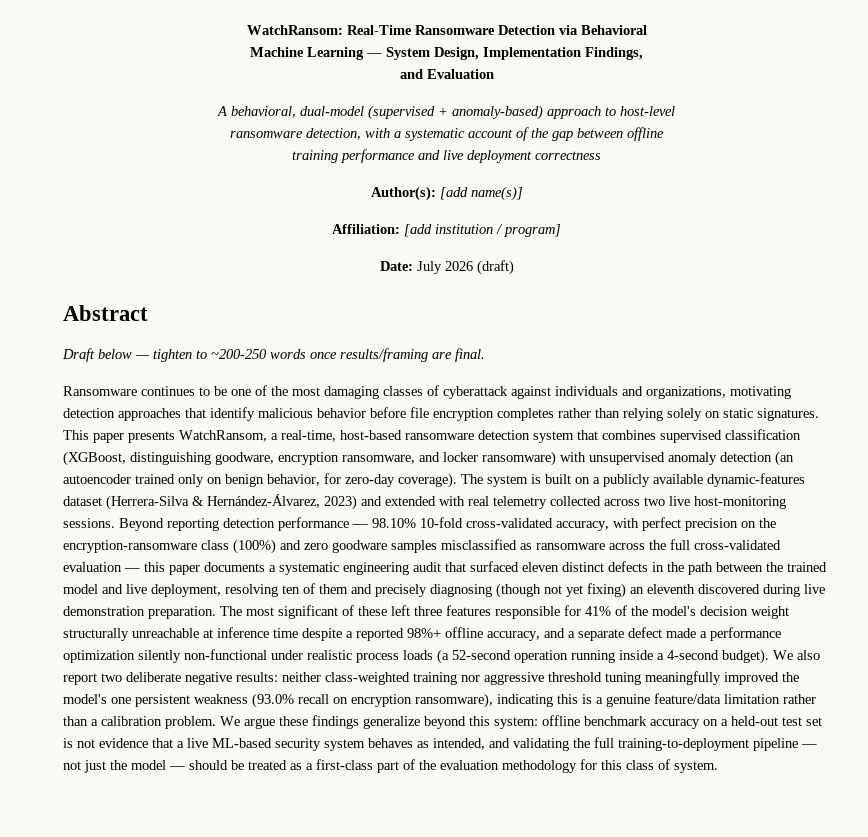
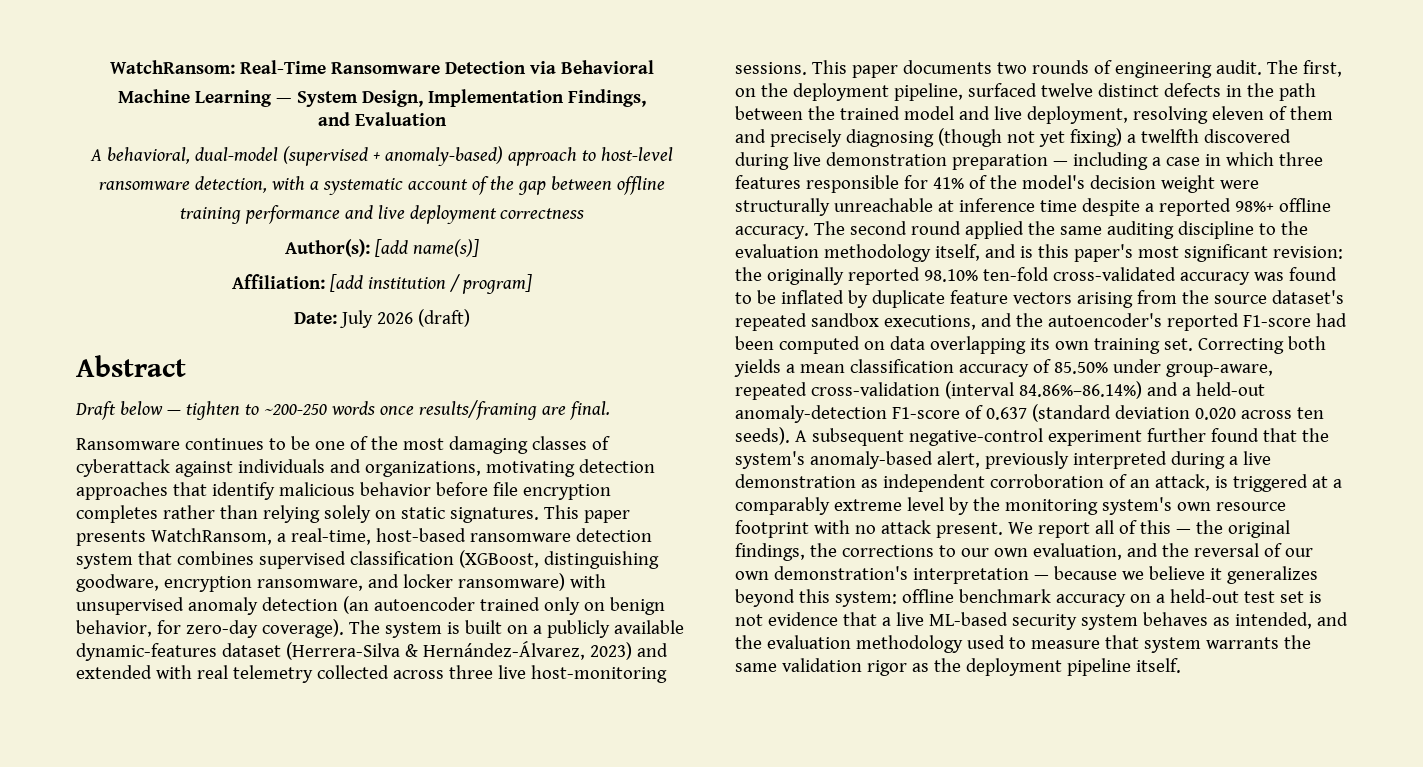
[644,497,665,506] two -> [448,665,493,679] three
[119,517,776,531] [63,539,781,554] [63,561,559,575] Beyond reporting detection performance — 98.10% 10-fold cross-validated accuracy, with perfect precision on the encryption-ransomware class (100%) and zero goodware samples misclassified as ransomware across the full cross-validated evaluation — this paper documents a systematic engineering audit that surfaced eleven -> [811,60,1342,78] [735,83,1093,101] This paper documents two rounds of engineering audit. The first, on the deployment pipeline, surfaced twelve
[282,585,300,594] ten -> [1211,106,1264,120] eleven
[630,584,695,594] an eleventh -> [1126,129,1199,143] a twelfth
[148,605,410,619] preparation. The most significant of these left -> [951,152,1274,170] preparation — including a case in which
(789, 612) none -> [1219,180,1259,189] were
[487,627,781,641] [63,649,820,664] [63,671,799,685] [63,693,816,708] [63,715,420,729] accuracy, and a separate defect made a performance optimization silently non-functional under realistic process loads (a 52-second operation running inside a 4-second budget). We also report two deliberate negative results: neither class-weighted training nor aggressive threshold tuning meaningfully improved the model's one persistent weakness (93.0% recall on encryption ransomware), indicating this is a genuine feature/data limitation rather than a calibration problem. We argue these findings generalize -> [735,221,1308,239] [735,244,1343,262] [735,267,1337,285] [735,290,1344,308] [735,313,1347,331] [735,336,1326,354] [734,359,1273,377] [735,381,1265,400] [735,404,1324,423] [735,427,1329,446] [735,451,1271,469] [735,474,1342,492] [735,497,1286,515] [735,520,1290,538] [735,543,1313,561] [735,566,1318,584] accuracy. The second round applied the same auditing discipline to the evaluation methodology itself, and is this paper's most significant revision: the originally reported 98.10% ten-fold cross-validated accuracy was found to be inflated by duplicate feature vectors arising from the source dataset's repeated sandbox executions, and the autoencoder's reported F1-score had been computed on data overlapping its own training set. Correcting both yields a mean classification accuracy of 85.50% under group-aware, repeated cross-validation (interval 84.86%–86.14%) and a held-out anomaly-detection F1-score of 0.637 (standard deviation 0.020 across ten seeds). A subsequent negative-control experiment further found that the system's anomaly-based alert, previously interpreted during a live demonstration as independent corroboration of an attack, is triggered at a comparably extreme level by the monitoring system's own resource footprint with no attack present. We report all of this — the original findings, the corrections to our own evaluation, and the reversal of our own demonstration's interpretation — because we believe it generalizes
[513,737,817,751] [63,759,718,773] validating the full training-to-deployment pipeline — not just the model — should be treated as a first-class part of the evaluation methodology for this class of system. -> [735,635,1311,653] [735,658,1181,676] the evaluation methodology used to measure that system warrants the same validation rigor as the deployment pipeline itself.

